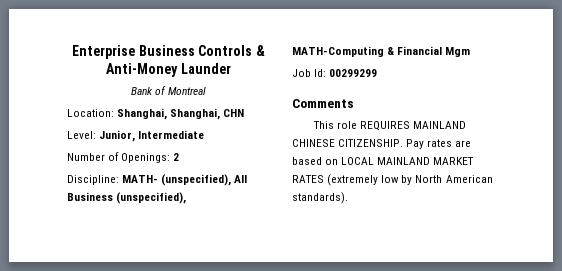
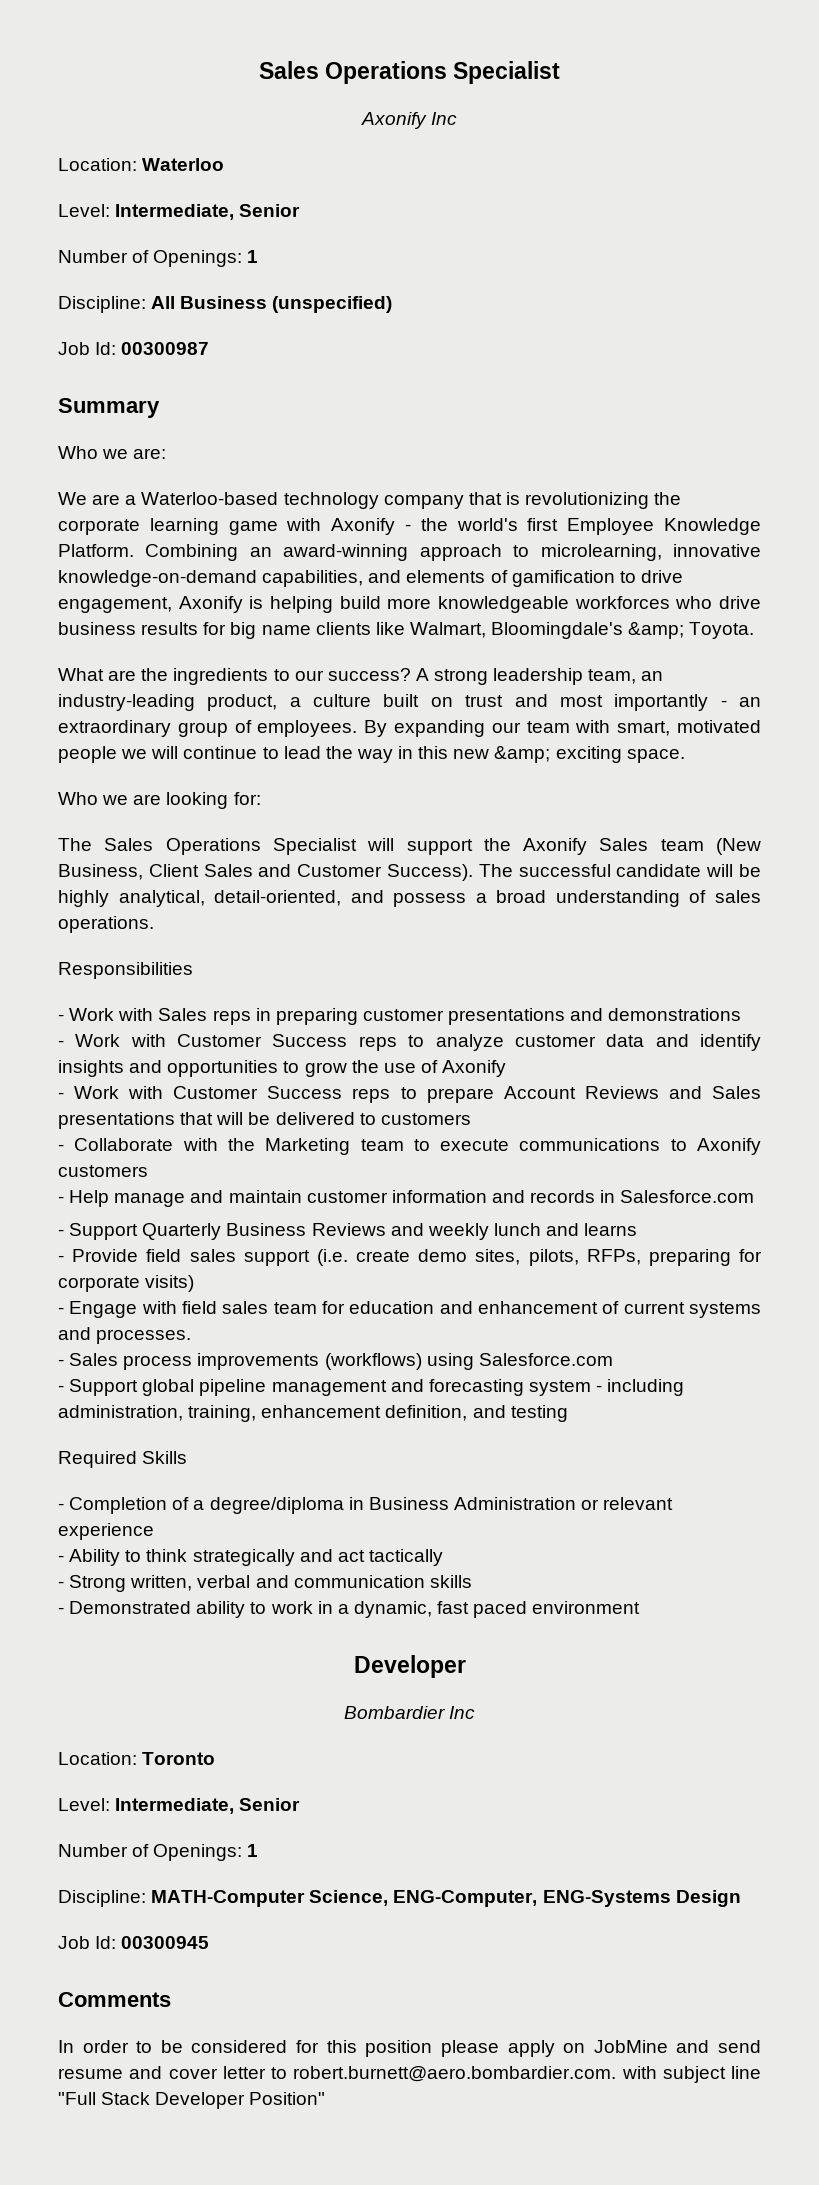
[71,45,266,59] [106,63,231,77] [130,86,207,95] [67,108,245,120] [67,130,205,142] [67,152,180,163] [67,174,248,186] [67,192,187,204] [292,46,471,57] [292,69,378,77] [292,99,354,108] [312,121,467,131] [292,139,472,149] [292,157,475,165] [292,174,493,186] [292,192,348,204] Enterprise Business Controls & Anti-Money Launder // Bank of Montreal // Location: Shanghai, Shanghai, CHN // Level: Junior, Intermediate // Number of Openings: 2 // Discipline: MATH- (unspecified), All Business (unspecified), MATH-Computing & Financial Mgm // Job Id: 00299299 // Comments // This role REQUIRES MAINLAND CHINESE CITIZENSHIP. Pay rates are based on LOCAL MAINLAND MARKET RATES (extremely low by North American standards). -> [258,61,561,84] [360,112,458,129] [58,158,225,171] [58,204,301,220] [58,250,259,267] [58,296,393,313] [58,342,210,355] [58,398,160,418] [58,446,167,459] [58,492,682,509] [58,518,761,535] [58,544,762,561] [58,570,683,587] [58,596,761,613] [58,622,755,639] [58,668,664,685] [58,694,762,711] [58,720,761,737] [58,746,685,763] [58,792,261,809] [58,838,761,855] [58,864,761,881] [58,890,761,907] [58,916,154,933] [58,962,193,979] [58,1008,742,1025] [58,1034,762,1051] [58,1060,507,1077] [58,1086,762,1103] [58,1112,471,1129] [58,1138,761,1155] [58,1165,148,1177] [58,1190,755,1207] [58,1223,638,1240] [58,1249,762,1266] [58,1275,195,1292] [58,1301,762,1318] [58,1327,192,1344] [58,1353,613,1370] [58,1379,685,1396] [58,1405,568,1422] [58,1451,188,1468] [58,1497,674,1514] [58,1523,154,1540] [58,1549,443,1566] [58,1575,472,1592] [58,1601,641,1618] [353,1655,466,1678] [343,1706,476,1719] [58,1752,216,1765] [58,1798,301,1814] [58,1844,259,1861] [58,1890,741,1907] [58,1936,210,1949] [58,1992,171,2007] [58,2040,761,2057] [58,2066,761,2083] [58,2092,326,2109] Sales Operations Specialist // Axonify Inc // Location: Waterloo // Level: Intermediate, Senior // Number of Openings: 1 // Discipline: All Business (unspecified) // Job Id: 00300987 // Summary // Who we are: // We are a Waterloo-based technology company that is revolutionizing the corporate learning game with Axonify - the world's first Employee Knowledge Platform. Combining an award-winning approach to microlearning, innovative knowledge-on-demand capabilities, and elements of gamification to drive engagement, Axonify is helping build more knowledgeable workforces who drive business results for big name clients like Walmart, Bloomingdale's &amp; Toyota. // What are the ingredients to our success? A strong leadership team, an industry-leading product, a culture built on trust and most importantly - an extraordinary group of employees. By expanding our team with smart, motivated people we will continue to lead the way in this new &amp; exciting space. // Who we are looking for: // The Sales Operations Specialist will support the Axonify Sales team (New Business, Client Sales and Customer Success). The successful candidate will be highly analytical, detail-oriented, and possess a broad understanding of sales operations. // Responsibilities // - Work with Sales reps in preparing customer presentations and demonstrations // - Work with Customer Success reps to analyze customer data and identify insights and opportunities to grow the use of Axonify // - Work with Customer Success reps to prepare Account Reviews and Sales presentations that will be delivered to customers // - Collaborate with the Marketing team to execute communications to Axonify customers // - Help manage and maintain customer information and records in Salesforce.com // - Support Quarterly Business Reviews and weekly lunch and learns // - Provide field sales support (i.e. create demo sites, pilots, RFPs, preparing for corporate visits) // - Engage with field sales team for education and enhancement of current systems and processes. // - Sales process improvements (workflows) using Salesforce.com // - Support global pipeline management and forecasting system - including administration, training, enhancement definition, and testing // Required Skills // - Completion of a degree/diploma in Business Administration or relevant experience // - Ability to think strategically and act tactically // - Strong written, verbal and communication skills // - Demonstrated ability to work in a dynamic, fast paced environment // Developer // Bombardier Inc // Location: Toronto // Level: Intermediate, Senior // Number of Openings: 1 // Discipline: MATH-Computer Science, ENG-Computer, ENG-Systems Design // Job Id: 00300945 // Comments // In order to be considered for this position please apply on JobMine and send resume and cover letter to robert.burnett@aero.bombardier.com. with subject line "Full Stack Developer Position"

